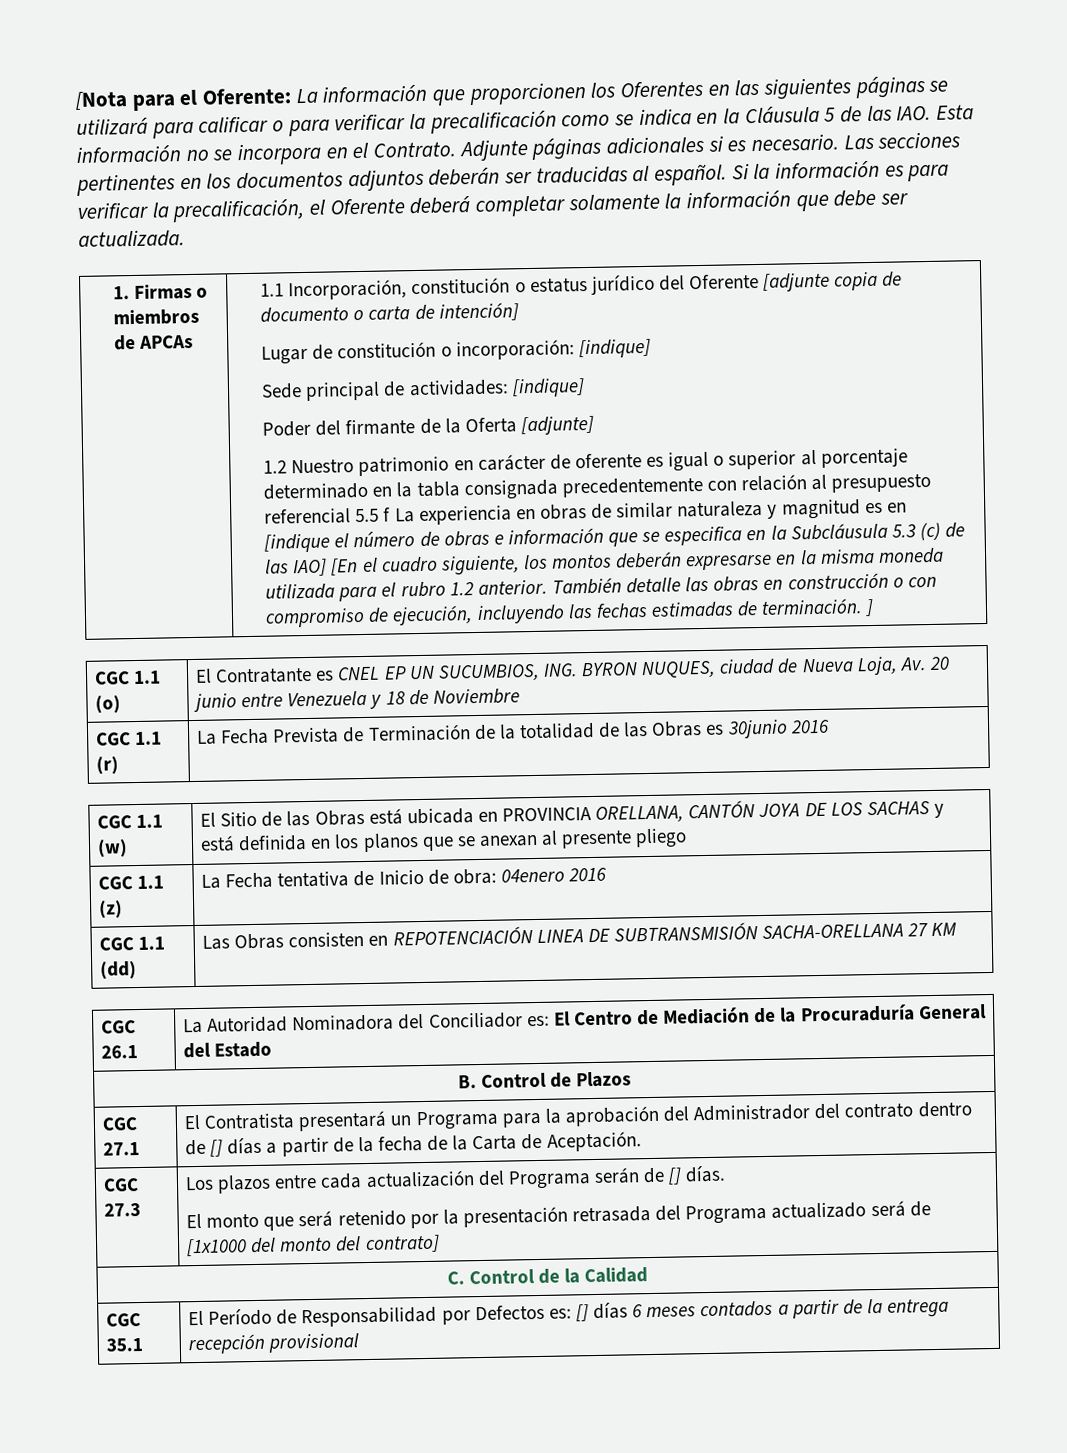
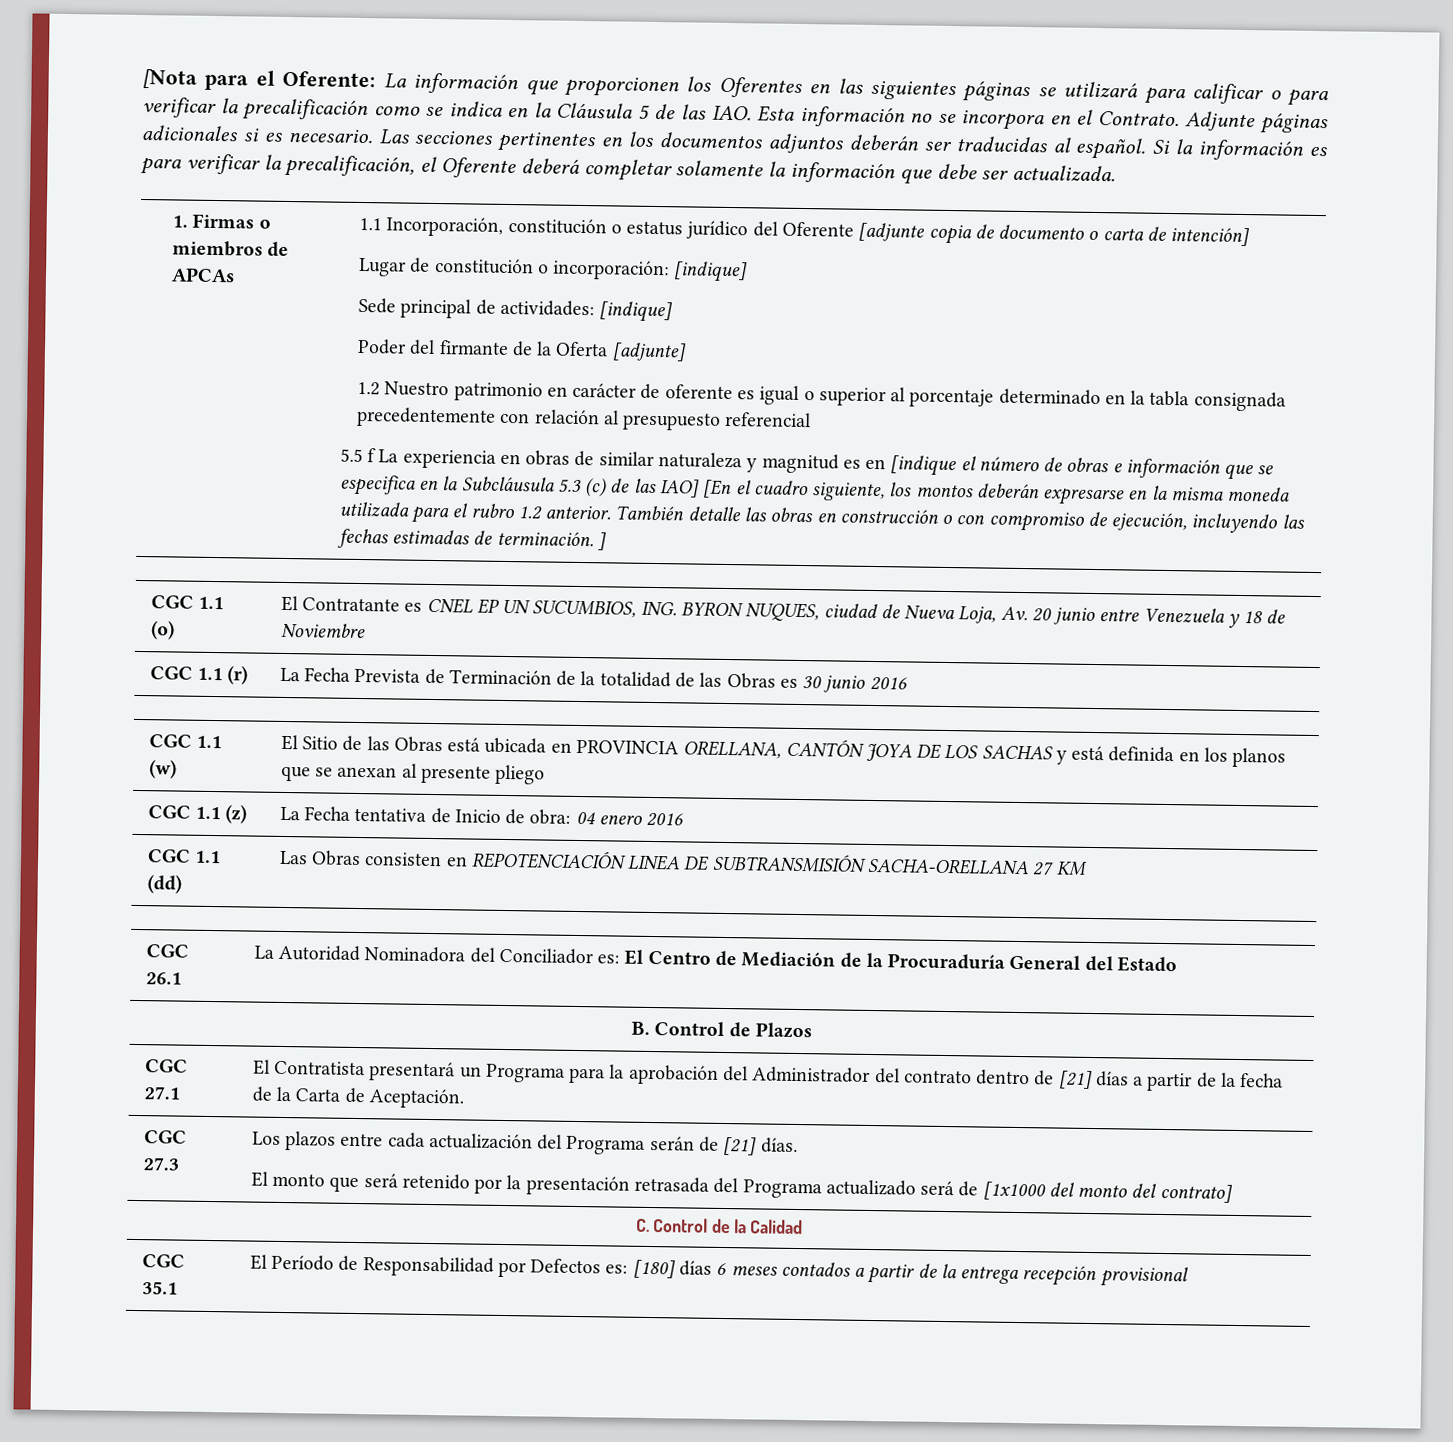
(352, 516) none -> (812, 419) //
[726,719,788,739] 30junio -> [802,675,867,693] 30 junio
[500,868,565,883] 04enero -> [575,811,643,825] 04 enero
[210,1139,224,1157] [] -> [1058,1070,1093,1090] [21]
[668,1167,683,1185] [] -> [723,1136,758,1156] [21]
[575,1304,589,1322] [] -> [632,1259,676,1279] [180]

